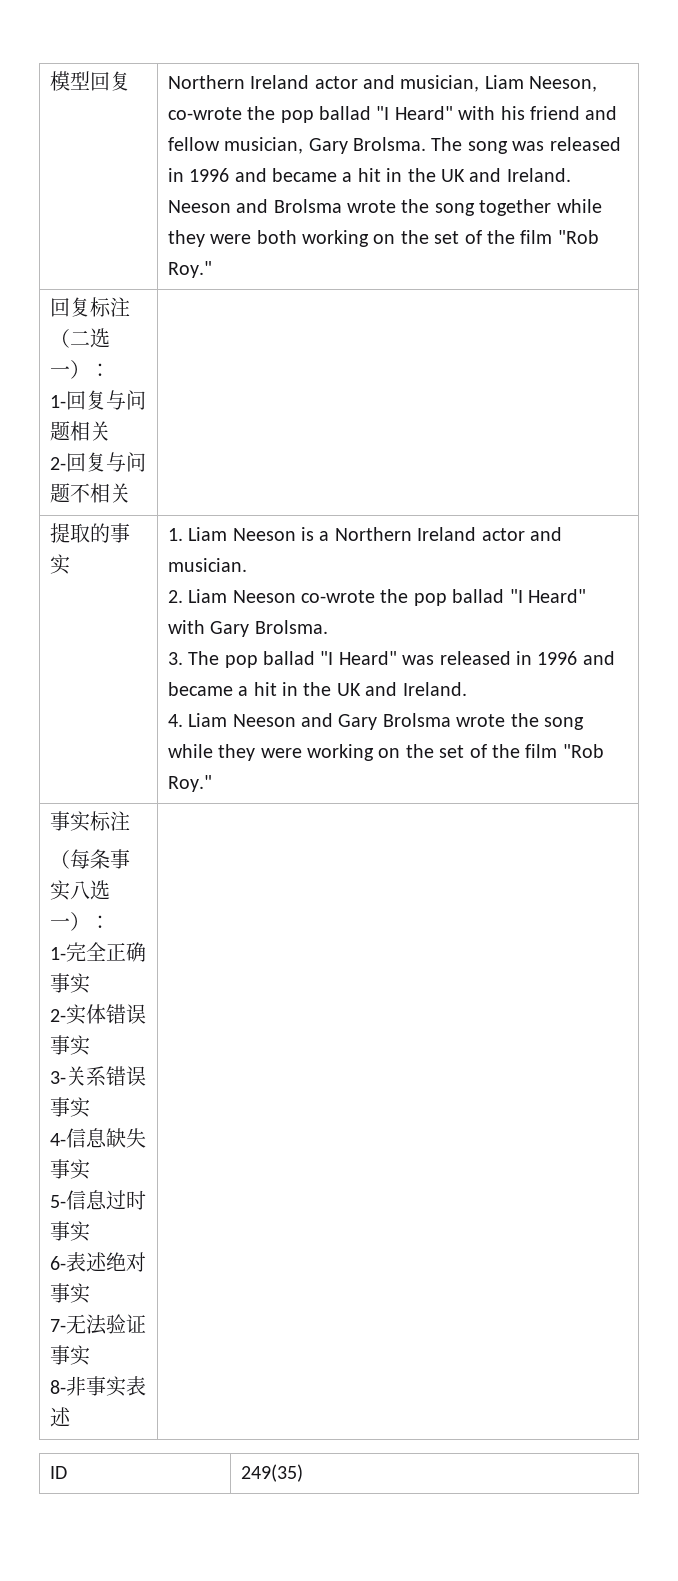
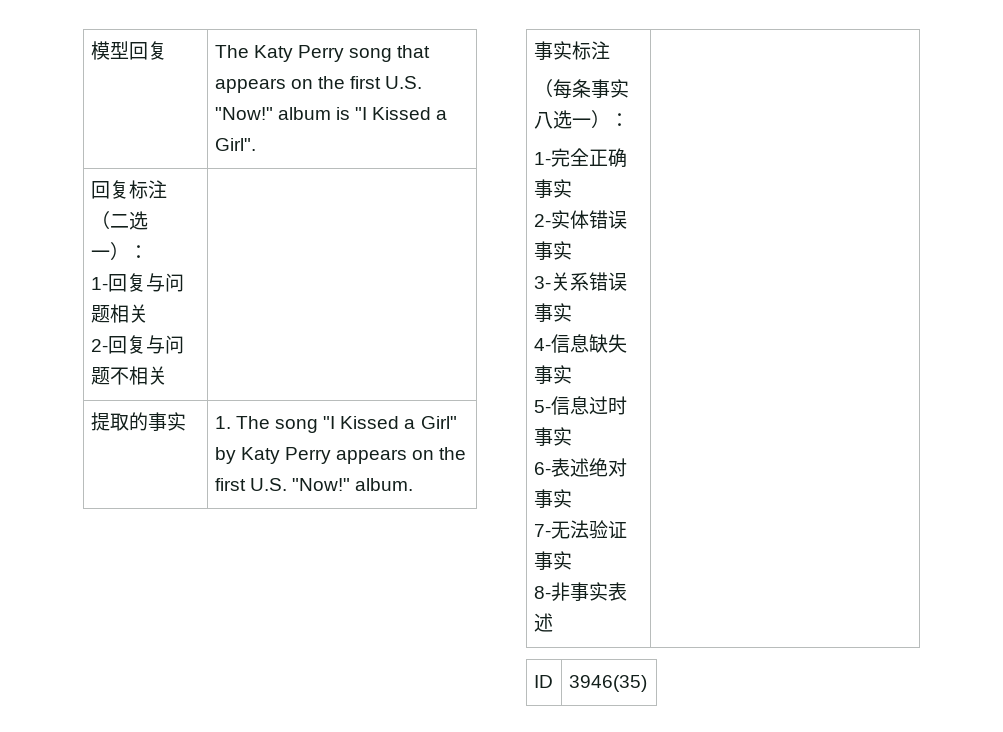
[167,75,598,92] [167,106,618,123] [167,137,621,154] [167,168,571,182] [167,199,602,216] [167,230,599,247] [167,261,212,278] Northern Ireland actor and musician, Liam Neeson, co-wrote the pop ballad "I Heard" with his friend and fellow musician, Gary Brolsma. The song was released in 1996 and became a hit in the UK and Ireland. Neeson and Brolsma wrote the song together while they were both working on the set of the film "Rob Roy." -> [214,45,431,62] [214,76,423,93] [214,107,448,120] [214,138,256,151] The Katy Perry song that appears on the first U.S. "Now!" album is "I Kissed a Girl".
[188,527,563,541] [167,558,247,572] [167,589,587,606] [167,620,328,637] [167,651,615,668] [167,682,467,696] [167,713,585,730] [167,744,604,761] [167,775,212,792] Liam Neeson is a Northern Ireland actor and musician. // 2. Liam Neeson co-wrote the pop ballad "I Heard" with Gary Brolsma. // 3. The pop ballad "I Heard" was released in 1996 and became a hit in the UK and Ireland. // 4. Liam Neeson and Gary Brolsma wrote the song while they were working on the set of the film "Rob Roy." -> [235,416,457,433] [214,447,467,464] [214,478,414,491] The song "I Kissed a Girl" by Katy Perry appears on the first U.S. "Now!" album.
[240,1464,303,1482] 249(35) -> [568,675,647,692] 3946(35)

